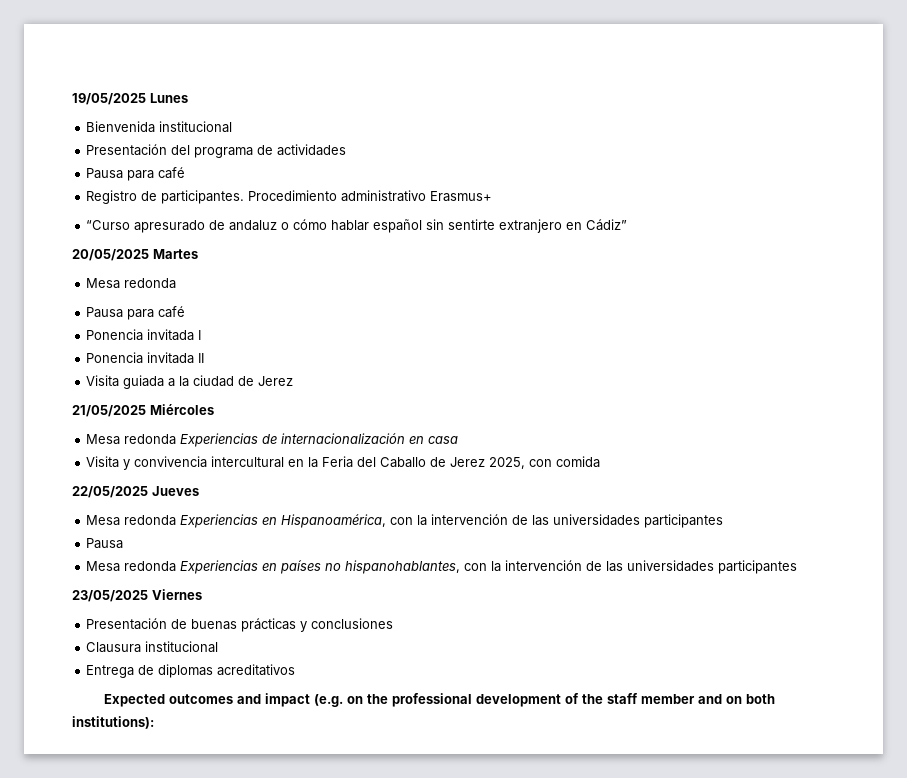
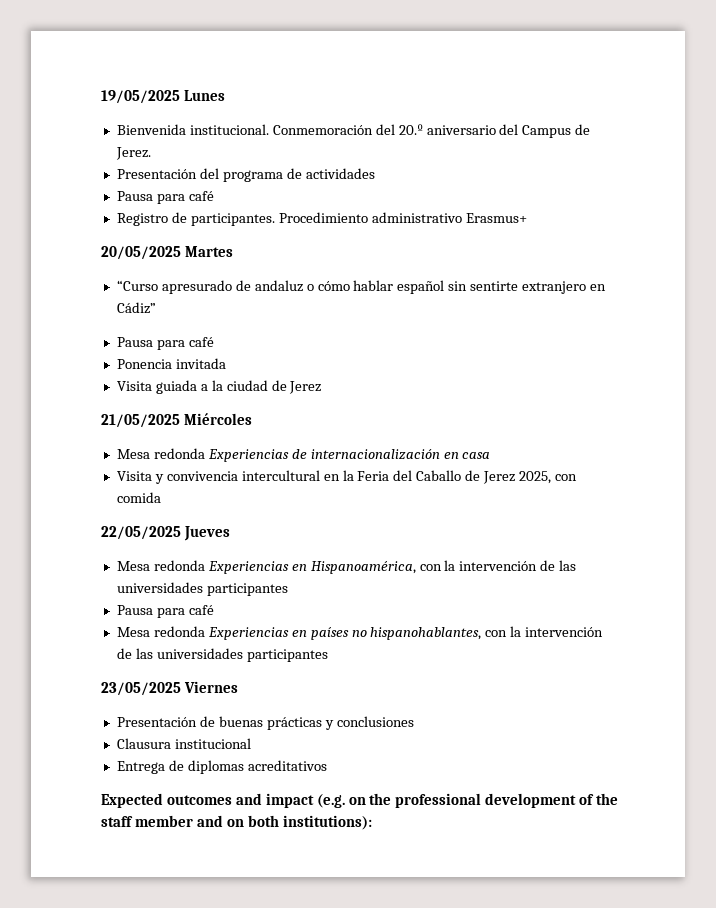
[159,121,233,133] institucional -> [189,124,591,138] [115,147,151,160] institucional. Conmemoración del 20.º aniversario del Campus de Jerez.
(493, 196) none -> [101,246,233,260] // 20/05/2025 Martes
[72,249,198,261] [86,278,177,289] // 20/05/2025 Martes // Mesa redonda -> (156, 308) none
[198,330,202,340] [86,352,205,364] I // Ponencia invitada II -> (226, 363) none
(124, 543) none -> [156,605,214,618] para café

